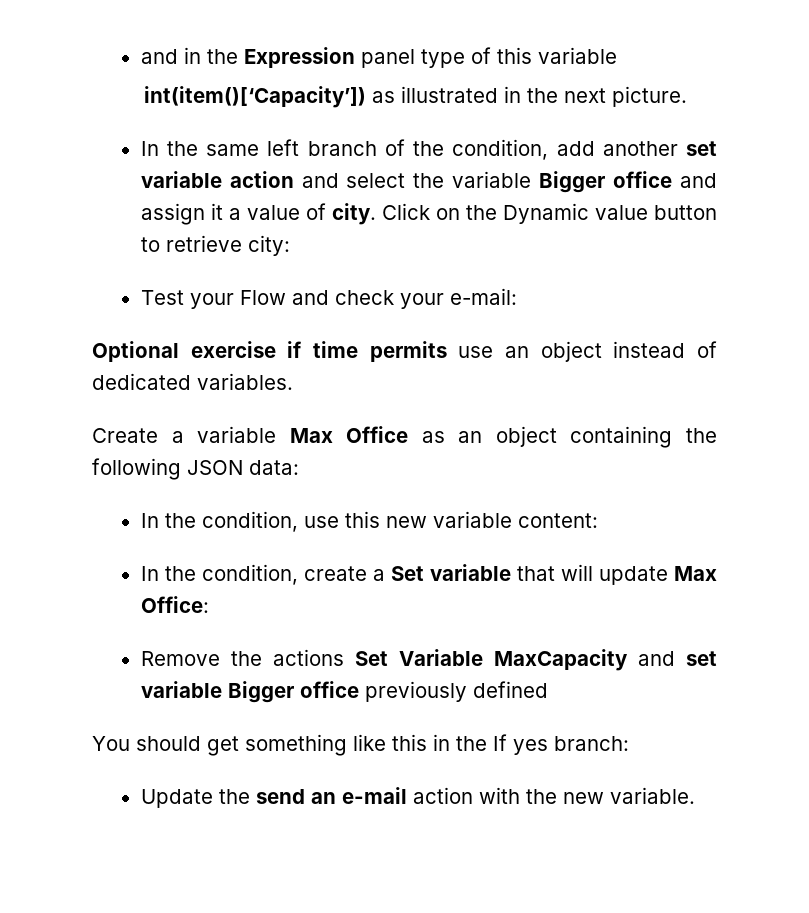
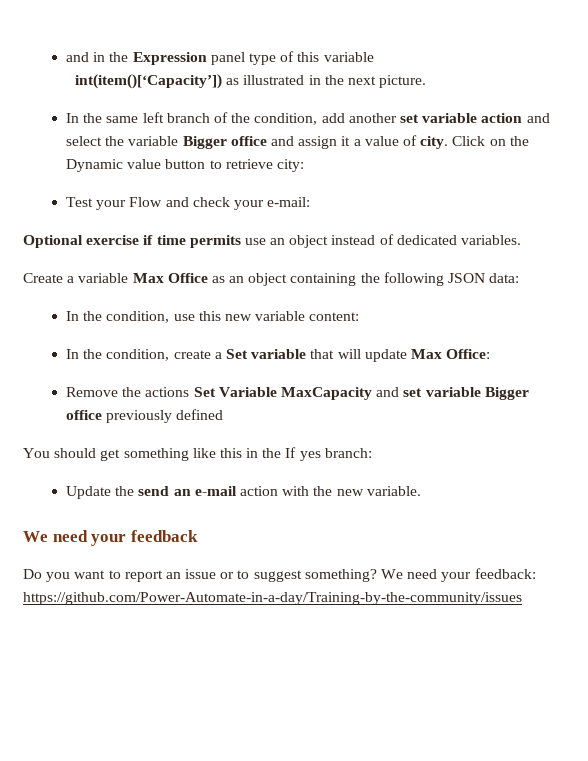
(695, 795) none -> [23,530,198,546] [23,568,536,582] [23,592,522,605] // We need your feedback // Do you want to report an issue or to suggest something? We need your feedback: https://github.com/Power-Automate-in-a-day/Training-by-the-community/issues

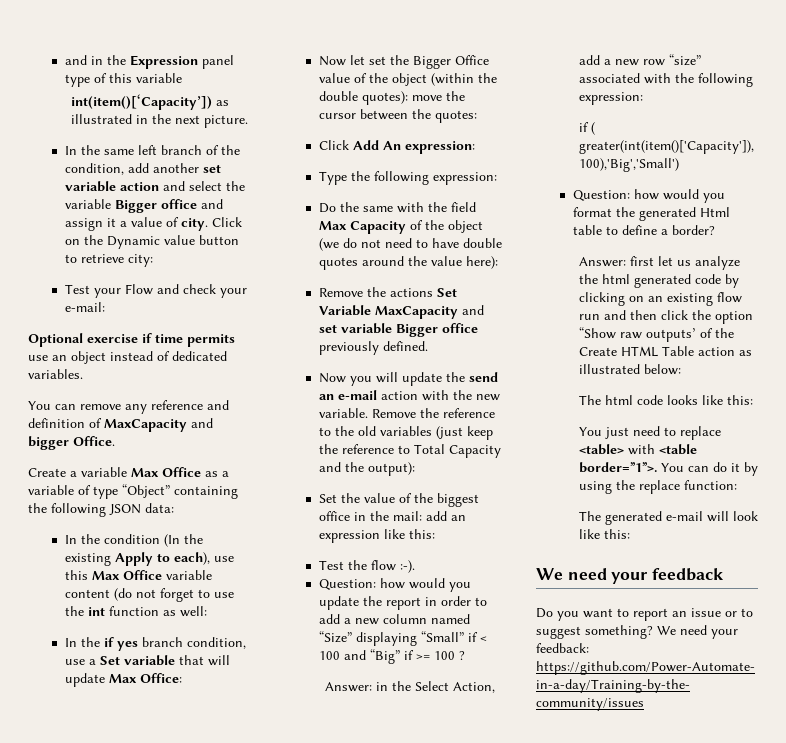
(522, 240) none -> [28,400,229,414] [28,418,213,432] [28,436,115,450] // You can remove any reference and definition of MaxCapacity and bigger Office.
[229,273,288,286] an object -> [222,471,229,477] [28,484,170,499] a variable of type “Object”
[106,311,360,323] [66,349,211,361] condition, use this new variable content: // In the condition, create -> [103,534,203,547] [64,552,234,566] [64,570,212,580] [64,588,234,602] [64,606,207,617] [64,637,246,651] [64,659,85,665] condition (In the existing Apply to each), use this Max Office variable content (do not forget to use the int function as well: // In the if yes branch condition, use
(491, 354) none -> [318,55,489,69] [318,73,497,86] [318,91,465,105] [318,109,477,123] [318,140,475,154] [318,171,497,185] [318,202,476,213] [318,220,483,234] [318,238,502,251] [318,256,498,270] // Now let set the Bigger Office value of the object (within the double quotes): move the cursor between the quotes: // Click Add An expression: // Type the following expression: // Do the same with the field Max Capacity of the object (we do not need to have double quotes around the value here):
[176,409,224,420] [23,447,372,461] [66,486,112,499] defined // You should get something like this in the If yes branch: // Update -> [382,341,428,351] [318,372,442,386] defined. // Now you will update
(421, 491) none -> [371,408,495,418] [318,426,493,440] [318,444,501,458] [318,462,415,476] [318,493,479,507] [318,511,466,521] [318,529,435,543] [318,560,415,573] [318,578,471,592] [318,596,487,610] [318,614,470,625] [318,631,487,646] [318,649,465,664] [324,681,495,693] [578,54,701,66] [578,73,753,87] [578,92,643,105] [578,122,595,135] [578,140,754,154] [578,158,679,172] [572,189,725,203] [572,207,730,221] [572,225,715,235] [578,256,740,270] [578,274,739,288] [578,292,742,306] [578,310,753,324] [578,327,734,342] [578,346,752,357] [578,364,681,375] [578,395,753,405] [578,426,721,440] [578,444,697,455] [578,462,758,476] [578,480,737,494] [578,511,758,525] [578,529,630,539] Remove the reference to the old variables (just keep the reference to Total Capacity and the output): // Set the value of the biggest office in the mail: add an expression like this: // Test the flow :-). // Question: how would you update the report in order to add a new column named “Size” displaying “Small” if < 100 and “Big” if >= 100 ? // Answer: in the Select Action, add a new row “size” associated with the following expression: // if ( greater(int(item()['Capacity']), 100),'Big','Small') // Question: how would you format the generated Html table to define a border? // Answer: first let us analyze the html generated code by clicking on an existing flow run and then click the option “Show raw outputs’ of the Create HTML Table action as illustrated below: // The html code looks like this: // You just need to replace <table> with <table border=”1”>. You can do it by using the replace function: // The generated e-mail will look like this:

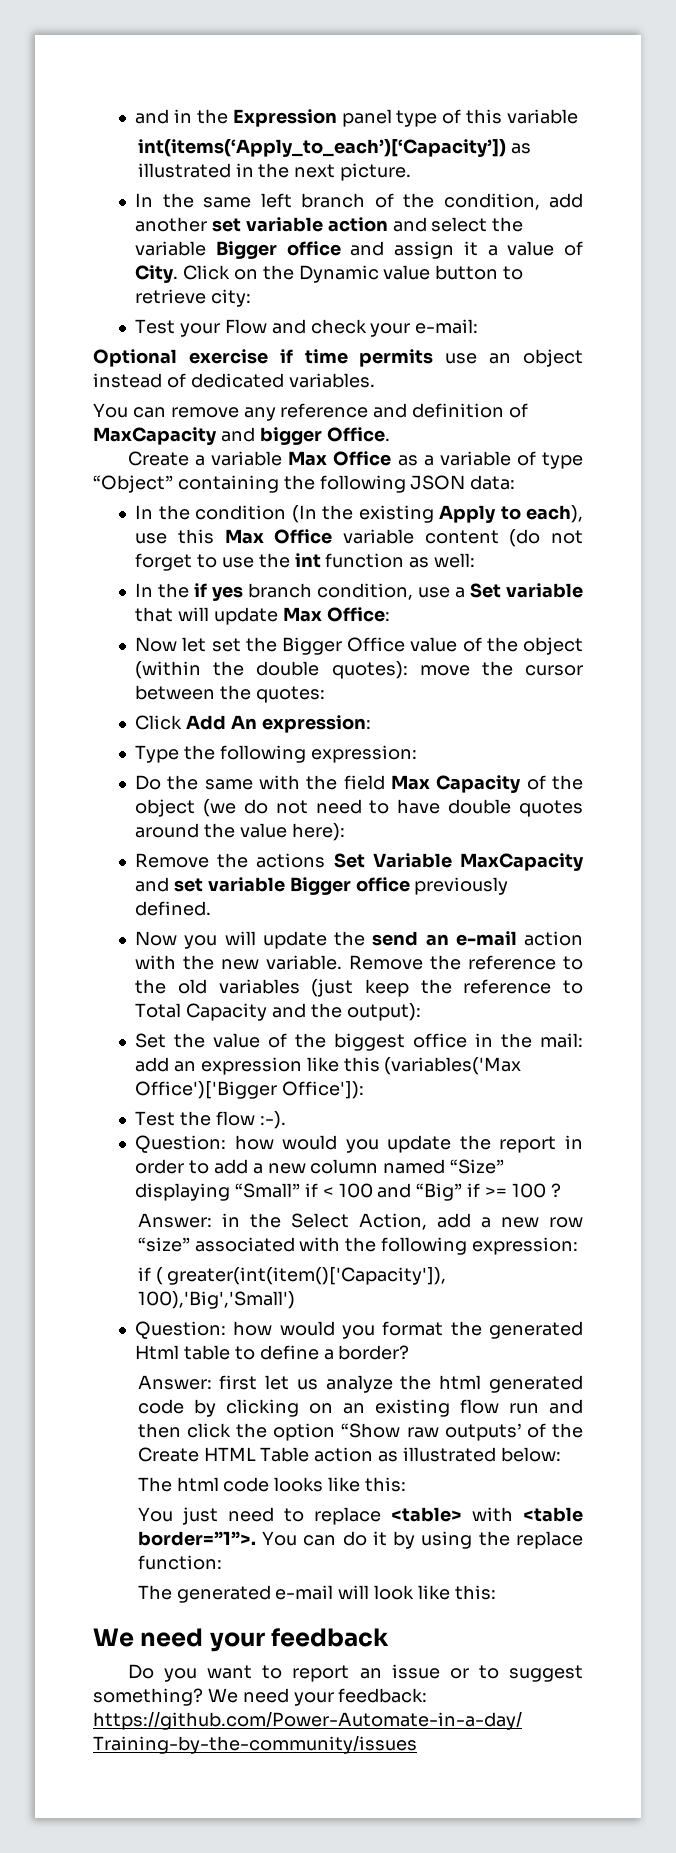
[70,94,212,110] int(item()[‘Capacity’]) -> [137,139,506,157] int(items(‘Apply_to_each’)[‘Capacity’])
[180,218,208,231] city. -> [135,265,179,283] City.
[408,529,435,539] this: -> [343,1057,522,1075] [135,1081,364,1099] this (variables('Max Office')['Bigger Office']):

